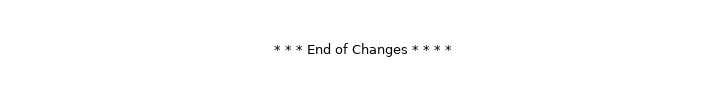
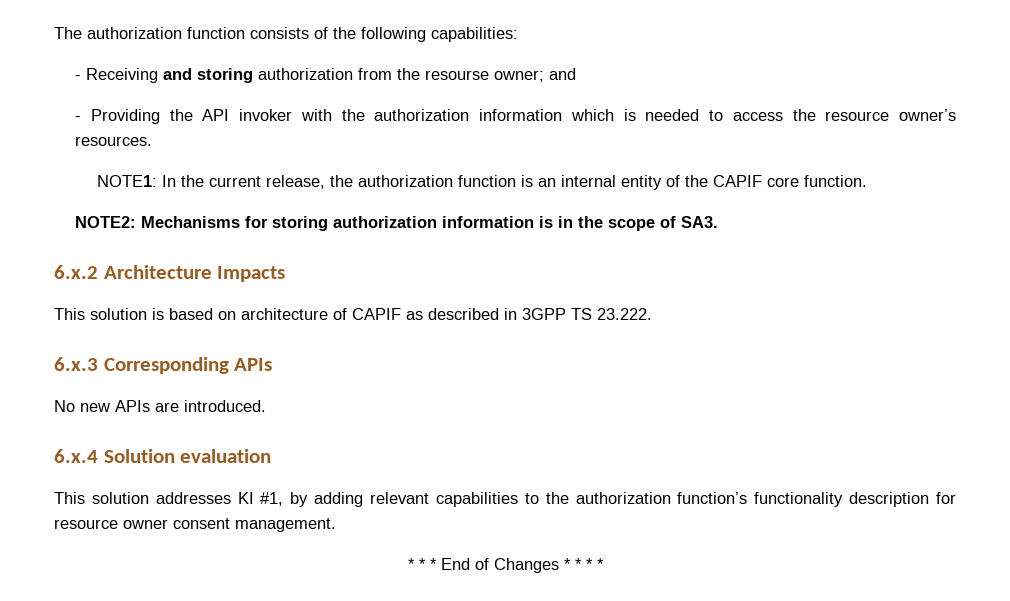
(273, 49) none -> [54,27,518,42] [75,68,577,83] [75,109,956,124] [75,136,153,146] [96,175,867,190] [75,216,719,231] [54,265,286,282] [54,308,652,320] [54,357,273,374] [54,400,266,412] [54,449,272,463] [54,492,957,507] [54,518,336,532] The authorization function consists of the following capabilities: // - Receiving and storing authorization from the resourse owner; and // - Providing the API invoker with the authorization information which is needed to access the resource owner’s resources. // NOTE1: In the current release, the authorization function is an internal entity of the CAPIF core function. // NOTE2: Mechanisms for storing authorization information is in the scope of SA3. // 6.x.2 Architecture Impacts // This solution is based on architecture of CAPIF as described in 3GPP TS 23.222. // 6.x.3 Corresponding APIs // No new APIs are introduced. // 6.x.4 Solution evaluation // This solution addresses KI #1, by adding relevant capabilities to the authorization function’s functionality description for resource owner consent management. //

